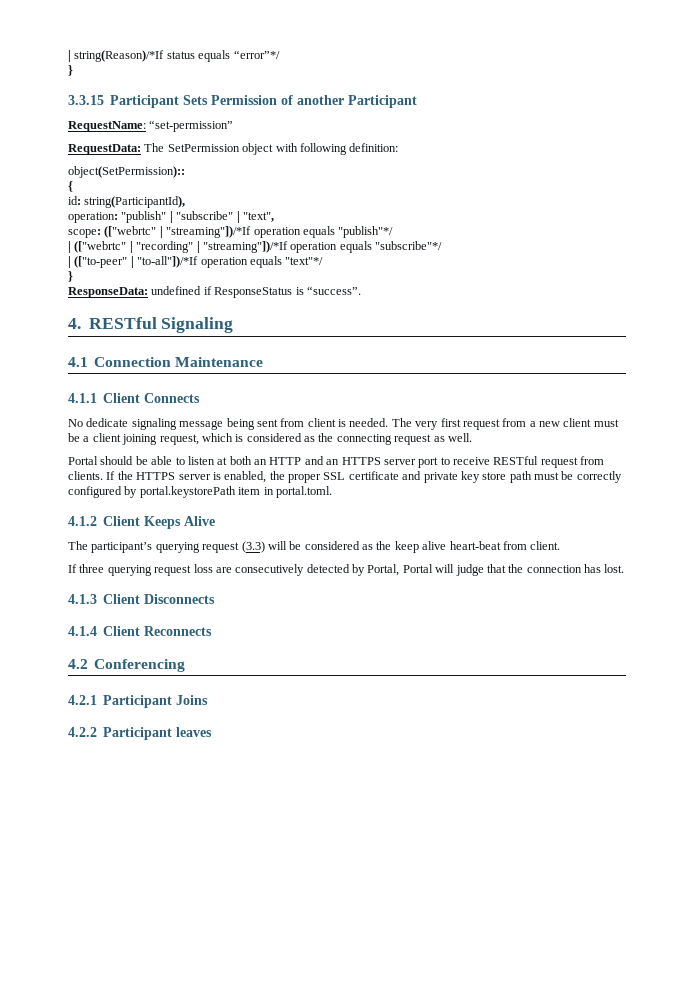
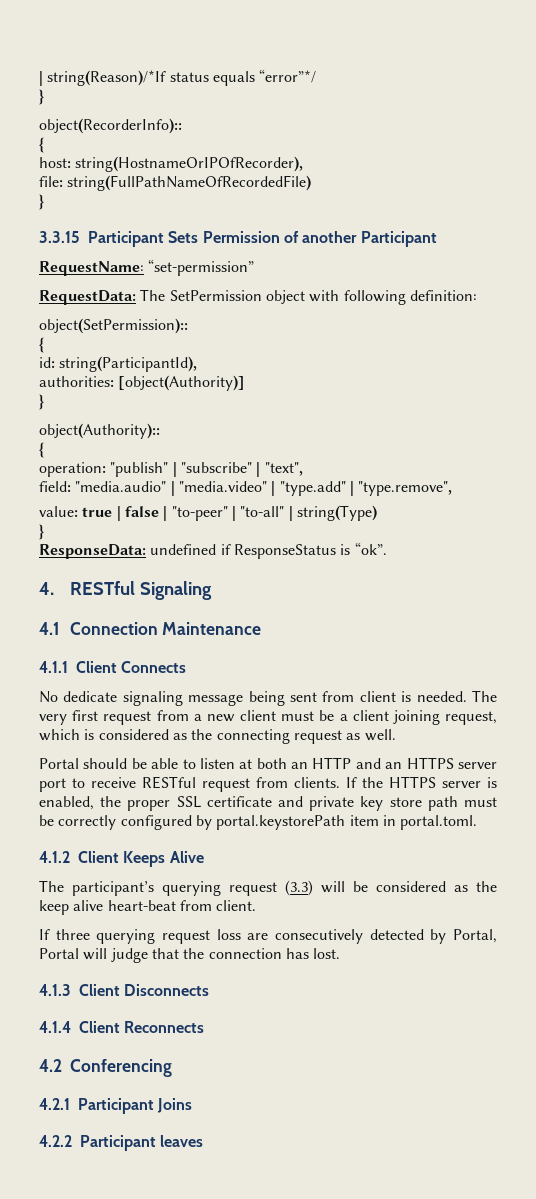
(73, 70) none -> [39,118,182,134] [39,137,44,153] [39,156,304,172] [39,175,312,191] [39,194,44,210] // object(RecorderInfo):: // { // host: string(HostnameOrIPOfRecorder), // file: string(FullPathNameOfRecordedFile) // }
(186, 202) none -> [39,375,246,391] [39,394,44,410] [39,423,160,439] [39,442,44,458] // authorities: [object(Authority)] // } // object(Authority):: // {
[68,226,394,238] [68,241,442,253] [68,256,324,268] scope: (["webrtc" | "streaming"])/*If operation equals "publish"*/ // | (["webrtc" | "recording" | "streaming"])/*If operation equals "subscribe"*/ // | (["to-peer" | "to-all"])/*If operation equals "text"*/ -> [39,481,453,496] [39,505,377,521] field: "media.audio" | "media.video" | "type.add" | "type.remove", // value: true | false | "to-peer" | "to-all" | string(Type)
[306,286,361,295] “success”. -> [354,542,387,555] “ok”.

